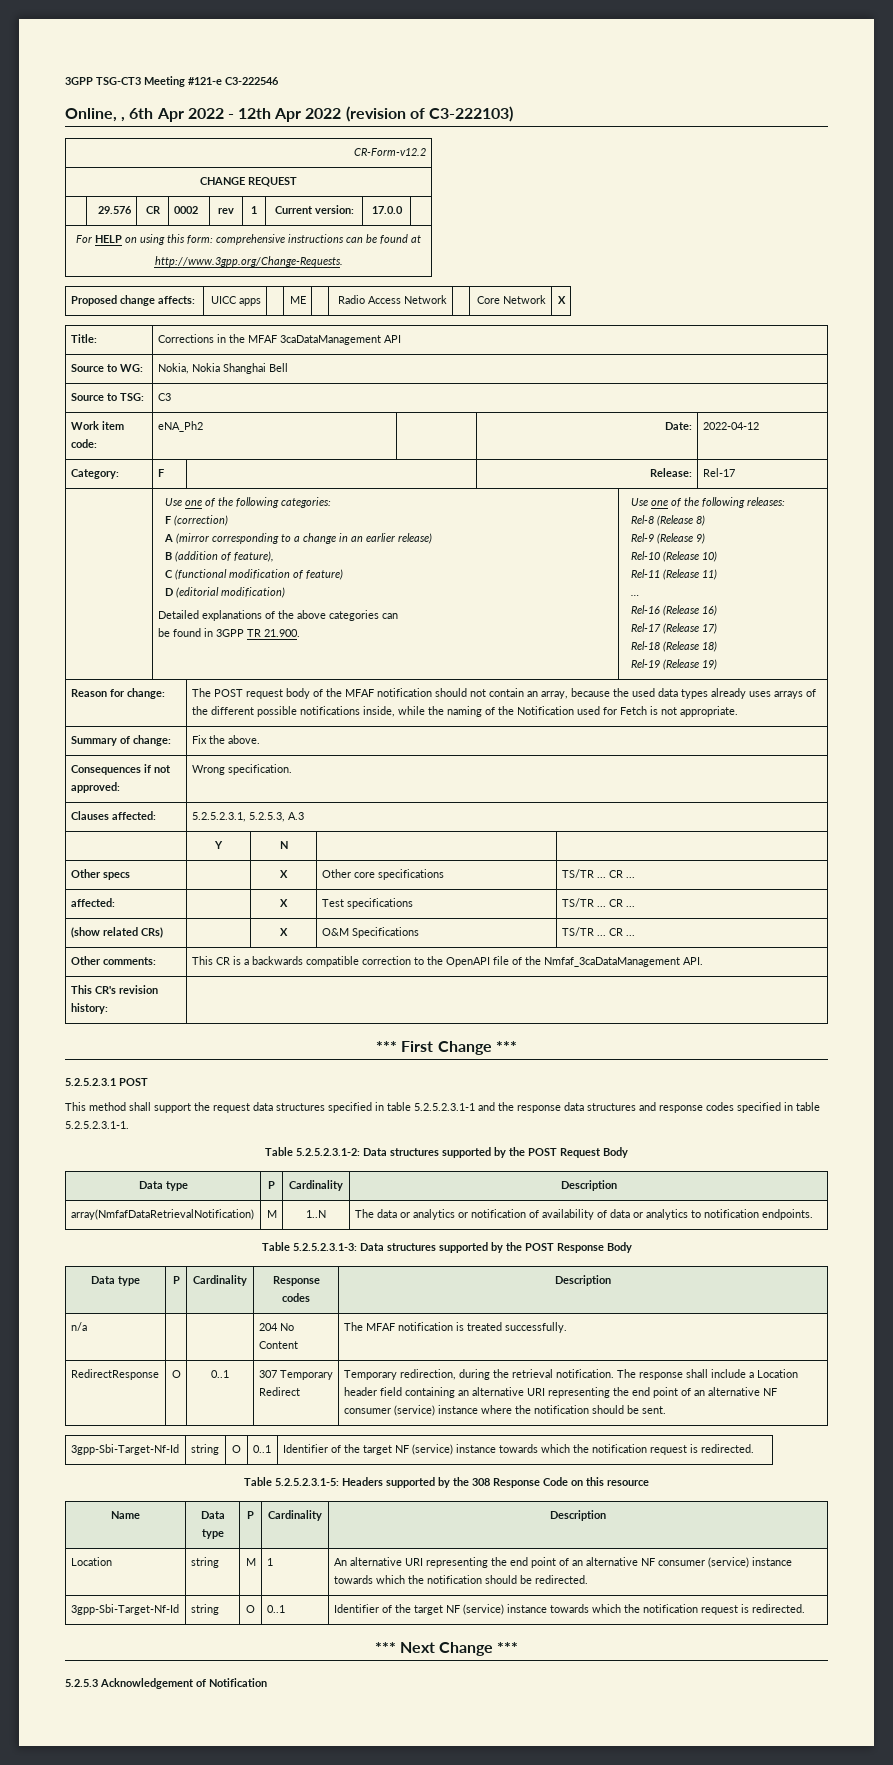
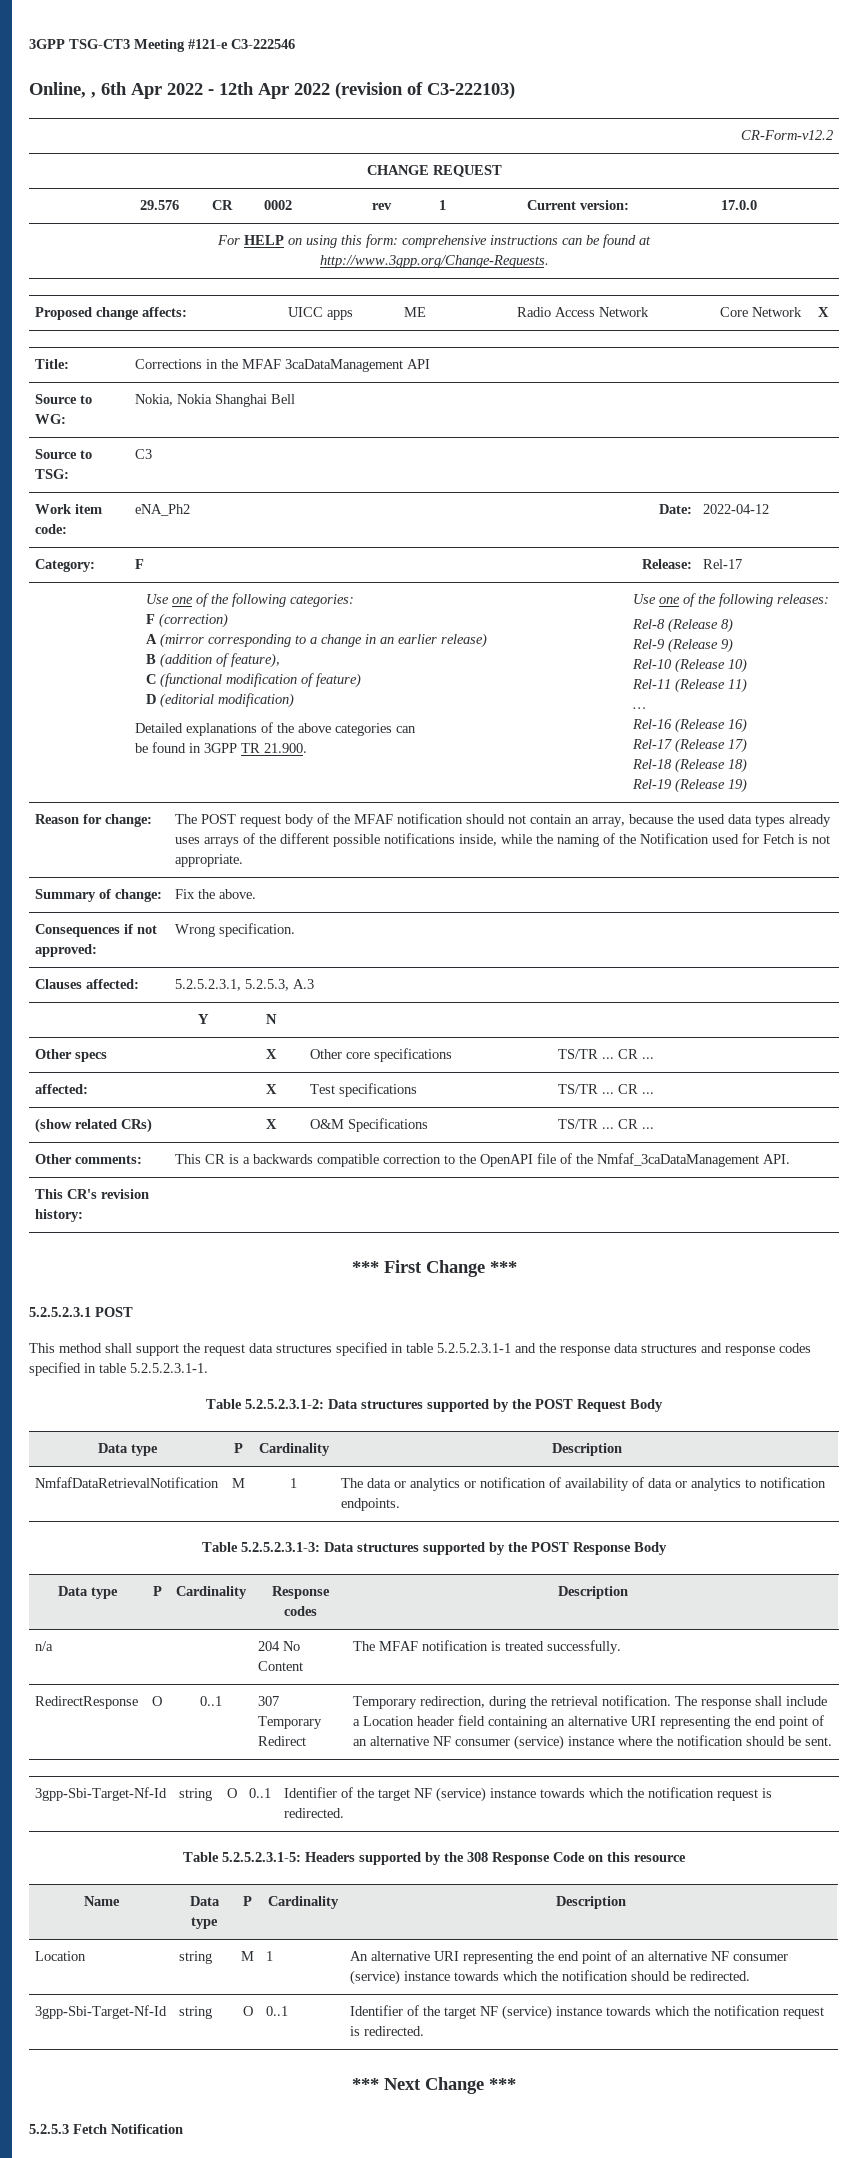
[70,1209,254,1220] [266,1210,277,1218] [306,1210,326,1218] array(NmfafDataRetrievalNotification) | M | 1..N -> [35,1477,220,1488] [232,1478,245,1488] [290,1478,297,1488] NmfafDataRetrievalNotification | M | 1
[100,1678,206,1689] Acknowledgement of -> [73,2124,107,2134] Fetch

